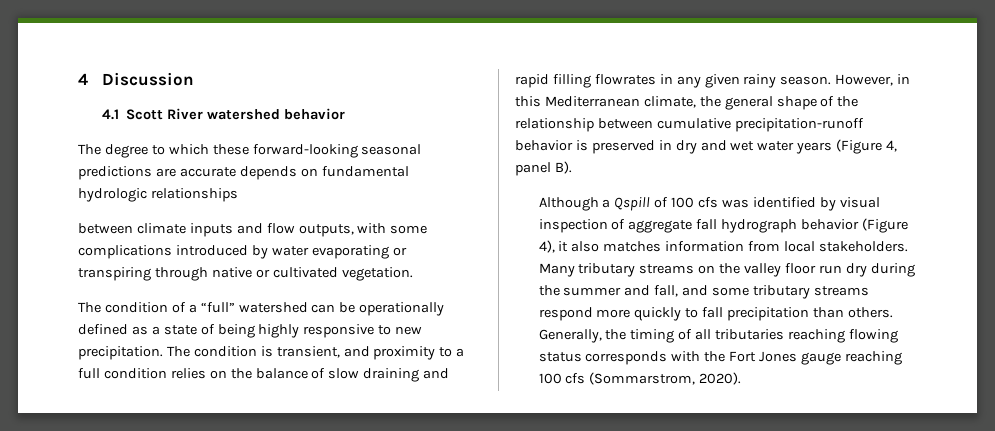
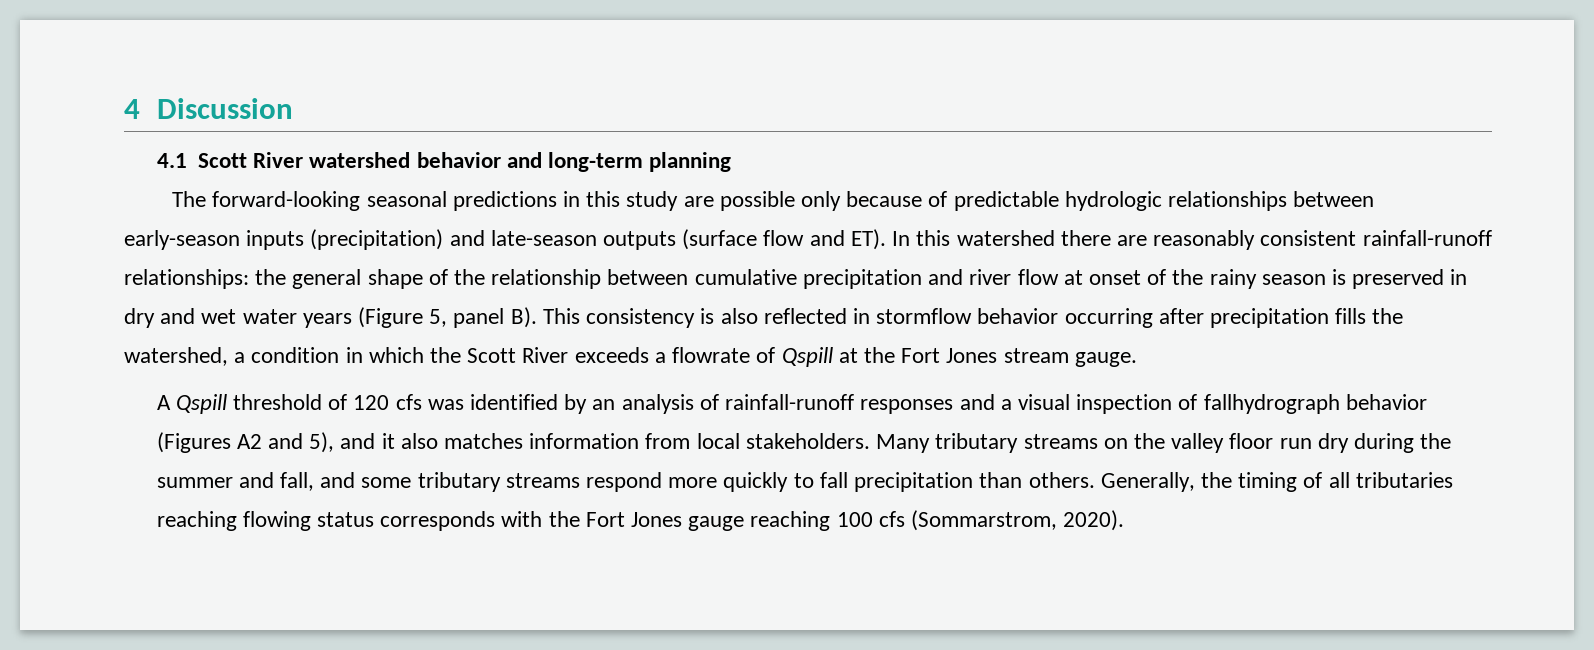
[78,144,422,158] [78,166,409,180] [78,188,238,202] [78,223,428,237] [78,245,407,259] [78,267,413,281] [78,302,445,316] [78,324,423,338] [78,346,465,360] [78,368,450,382] [515,74,911,88] [515,96,696,108] // The degree to which these forward-looking seasonal predictions are accurate depends on fundamental hydrologic relationships // between climate inputs and flow outputs, with some complications introduced by water evaporating or transpiring through native or cultivated vegetation. // The condition of a “full” watershed can be operationally defined as a state of being highly responsive to new precipitation. The condition is transient, and proximity to a full condition relies on the balance of slow draining and rapid filling flowrates in any given rainy season. However, in this Mediterranean climate, -> [506,152,732,172] [172,191,1375,211] [124,229,1492,250] [124,269,249,289] and long-term planning // The forward-looking seasonal predictions in this study are possible only because of predictable hydrologic relationships between early-season inputs (precipitation) and late-season outputs (surface flow and ET). In this watershed there are reasonably consistent rainfall-runoff relationships:
[734,118,864,132] [515,140,573,151] precipitation-runoff behavior -> [802,269,1326,289] precipitation and river flow at onset of the rainy season
[886,140,898,152] 4, -> [429,309,448,327] 5,
[538,197,880,211] [538,218,909,233] [538,240,555,253] // Although a Qspill of 100 cfs was identified by visual inspection of aggregate fall hydrograph behavior (Figure 4), -> [542,308,1404,328] [124,347,1137,367] [156,394,1427,414] [156,432,376,453] This consistency is also reflected in stormflow behavior occurring after precipitation fills the watershed, a condition in which the Scott River exceeds a flowrate of Qspill at the Fort Jones stream gauge. // A Qspill threshold of 120 cfs was identified by an analysis of rainfall-runoff responses and a visual inspection of fallhydrograph behavior (Figures A2 and 5), and

